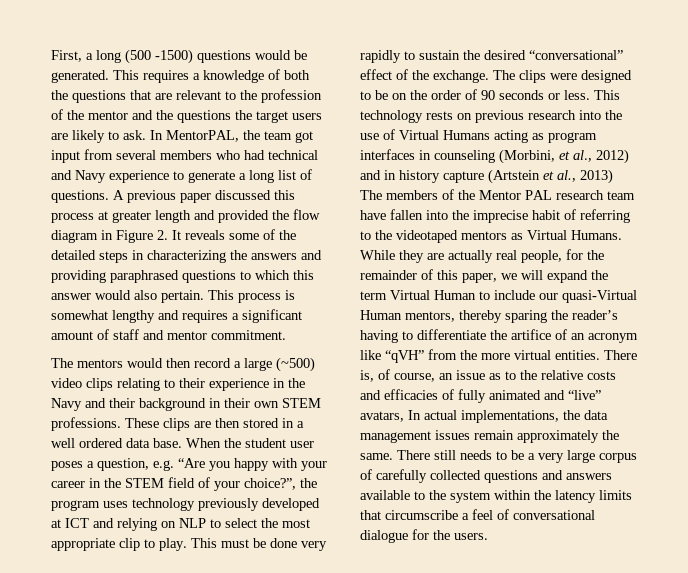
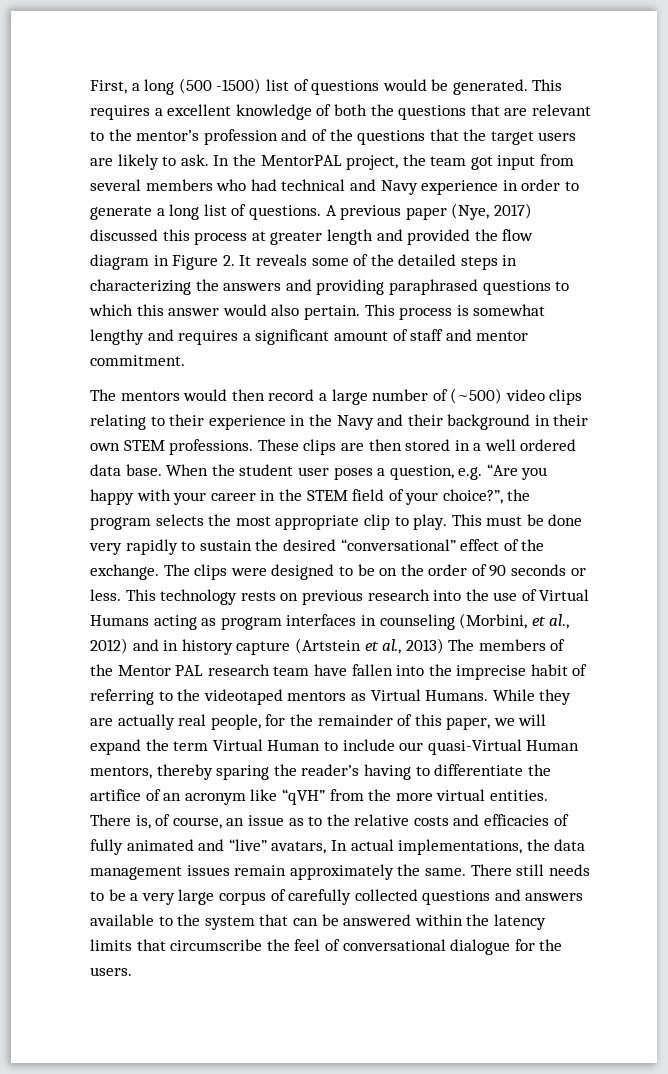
(193, 56) none -> [265,79,309,91] list of
(200, 76) none -> [167,104,232,116] excellent
[261,89,322,103] [51,109,231,123] profession of the mentor and the questions -> [136,129,459,145] mentor’s profession and of the questions that
[166,130,239,142] MentorPAL, -> [232,154,399,170] the MentorPAL project,
(169, 176) none -> [502,179,561,191] in order
(211, 198) none -> [451,203,532,220] (Nye, 2017)
(272, 364) none -> [372,389,448,401] number of
[103,498,320,511] [51,518,257,531] uses technology previously developed at ICT and relying on NLP to select -> [155,514,204,526] selects
(491, 497) none -> [259,914,412,926] that can be answered
[462,513,469,520] a -> [266,939,290,951] the

